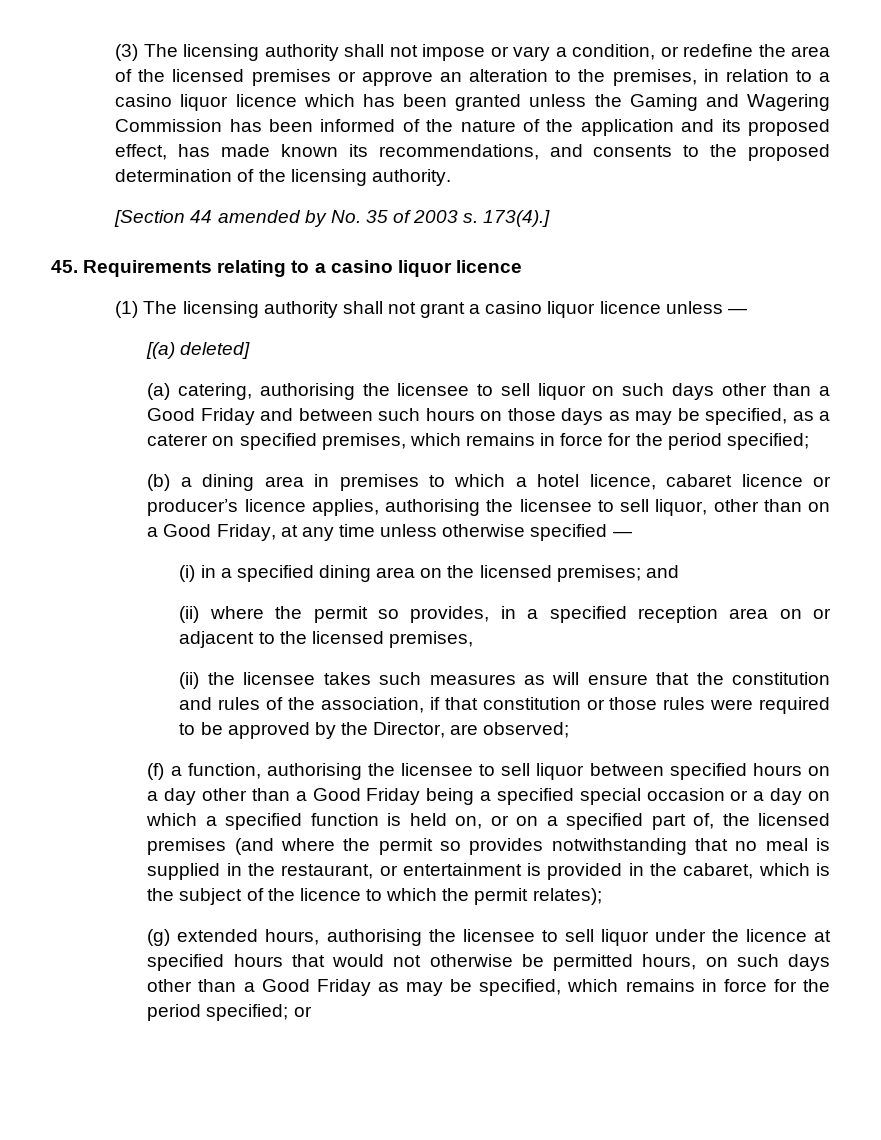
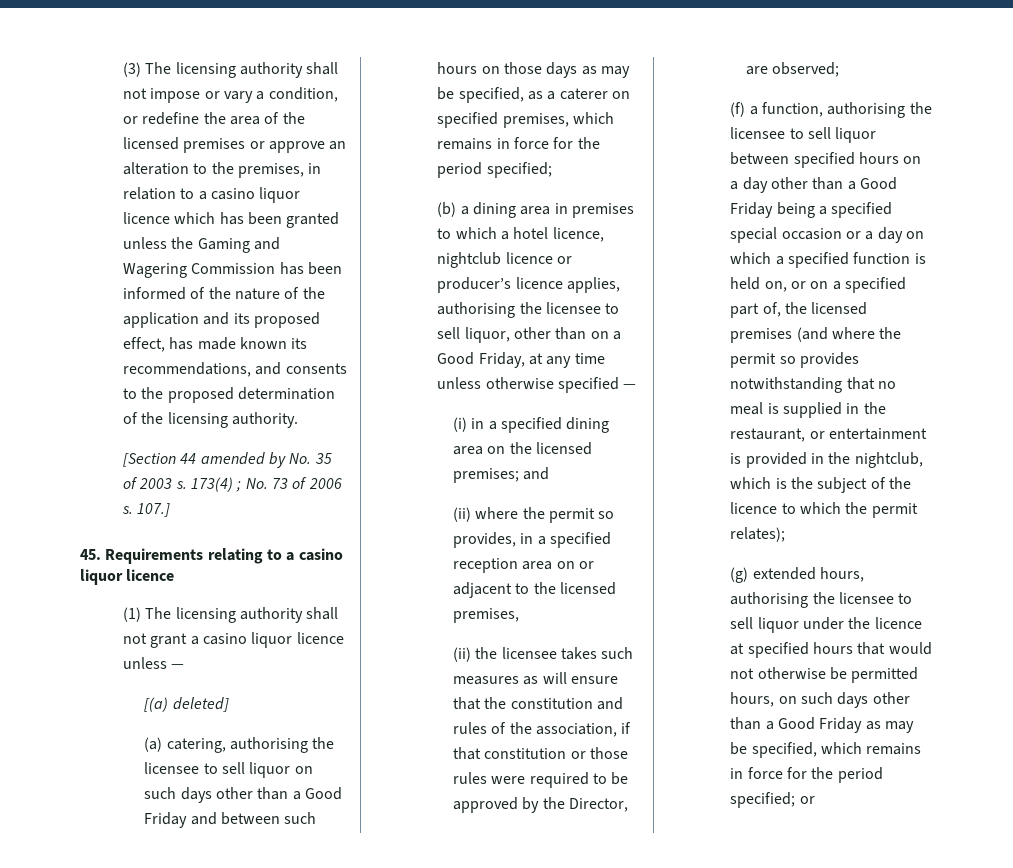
[483,210,551,227] 173(4).] -> [190,477,342,492] [121,503,171,517] 173(4) ; No. 73 of 2006 s. 107.]
[666,474,733,487] cabaret -> [437,252,502,268] nightclub
[683,863,754,879] cabaret, -> [854,452,923,468] nightclub,

